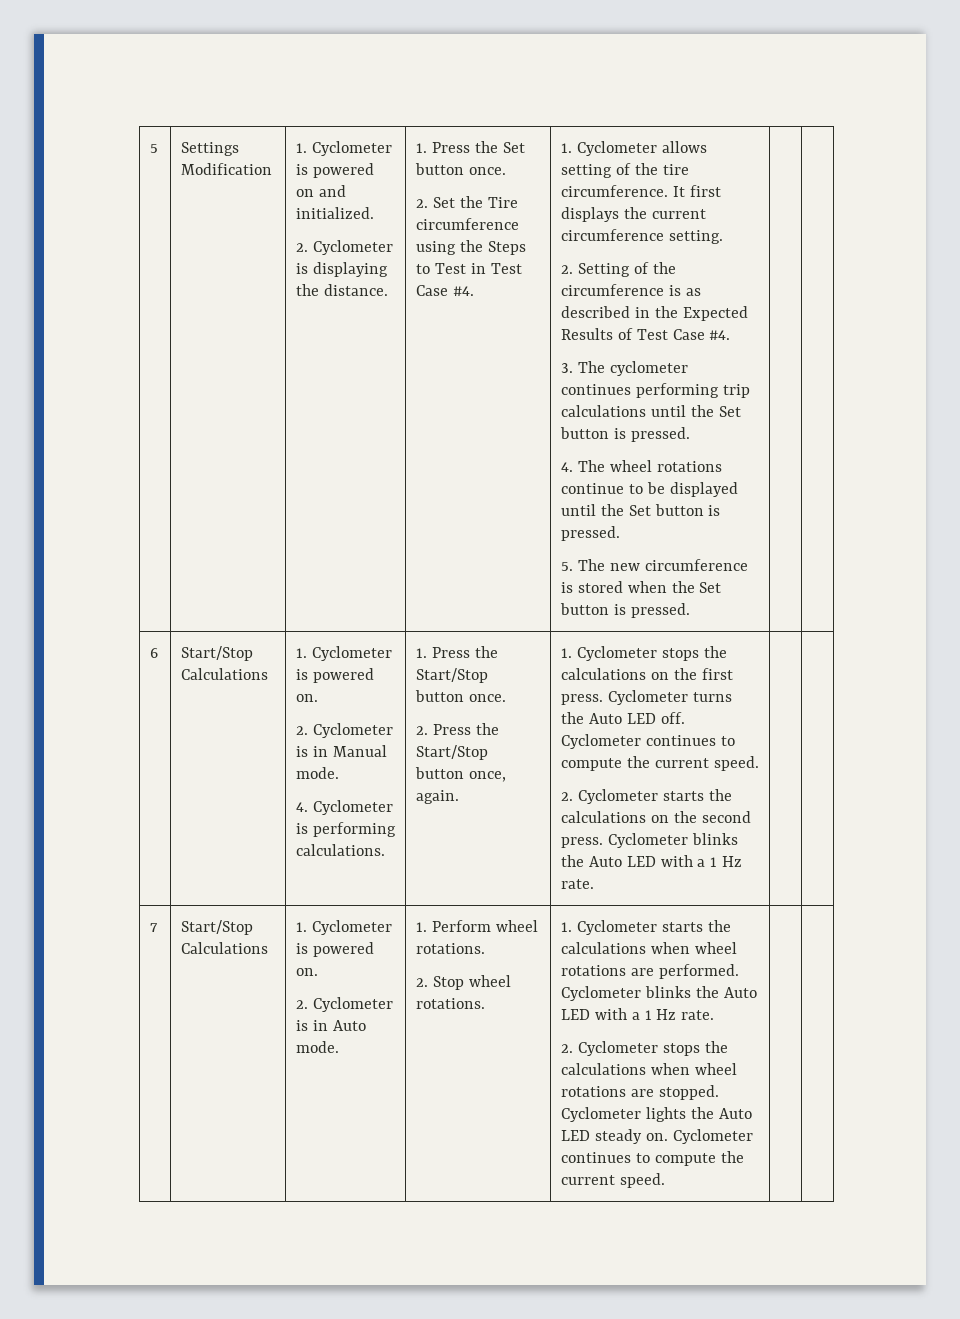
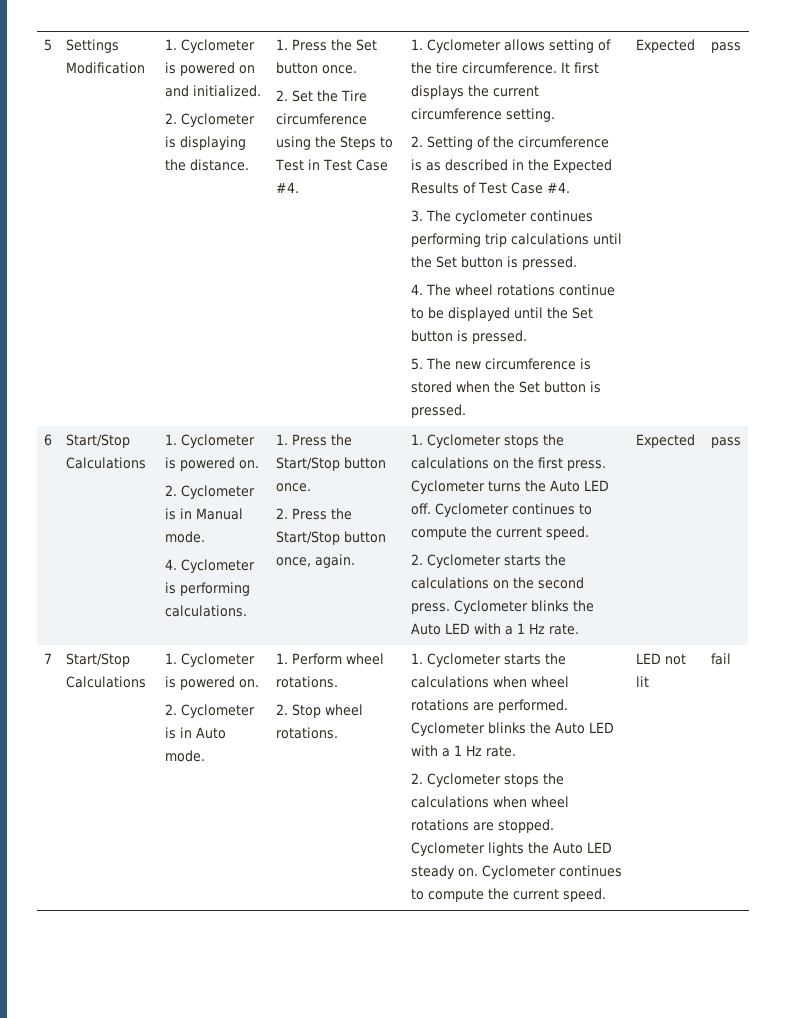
(690, 610) | -> [635,39,695,53] [710,42,741,53] Expected | pass
(594, 884) | -> [635,434,695,448] [710,437,741,448] Expected | pass
(665, 1180) | -> [635,653,686,665] [635,676,649,687] [710,653,731,665] LED not lit | fail

